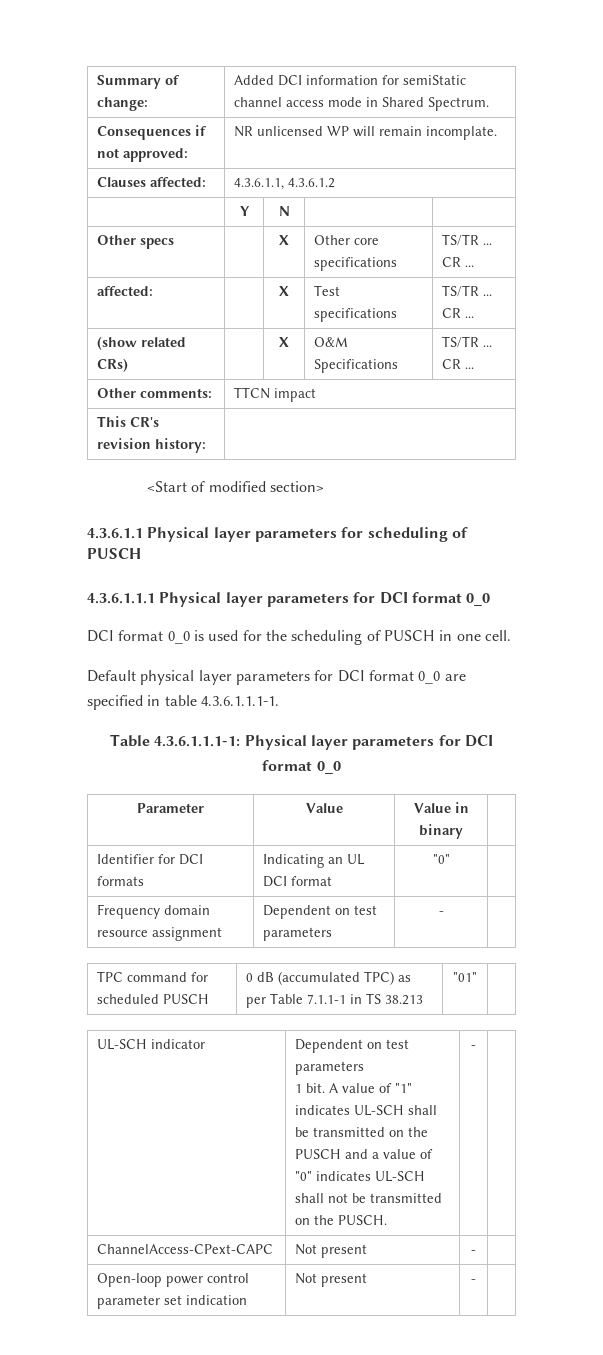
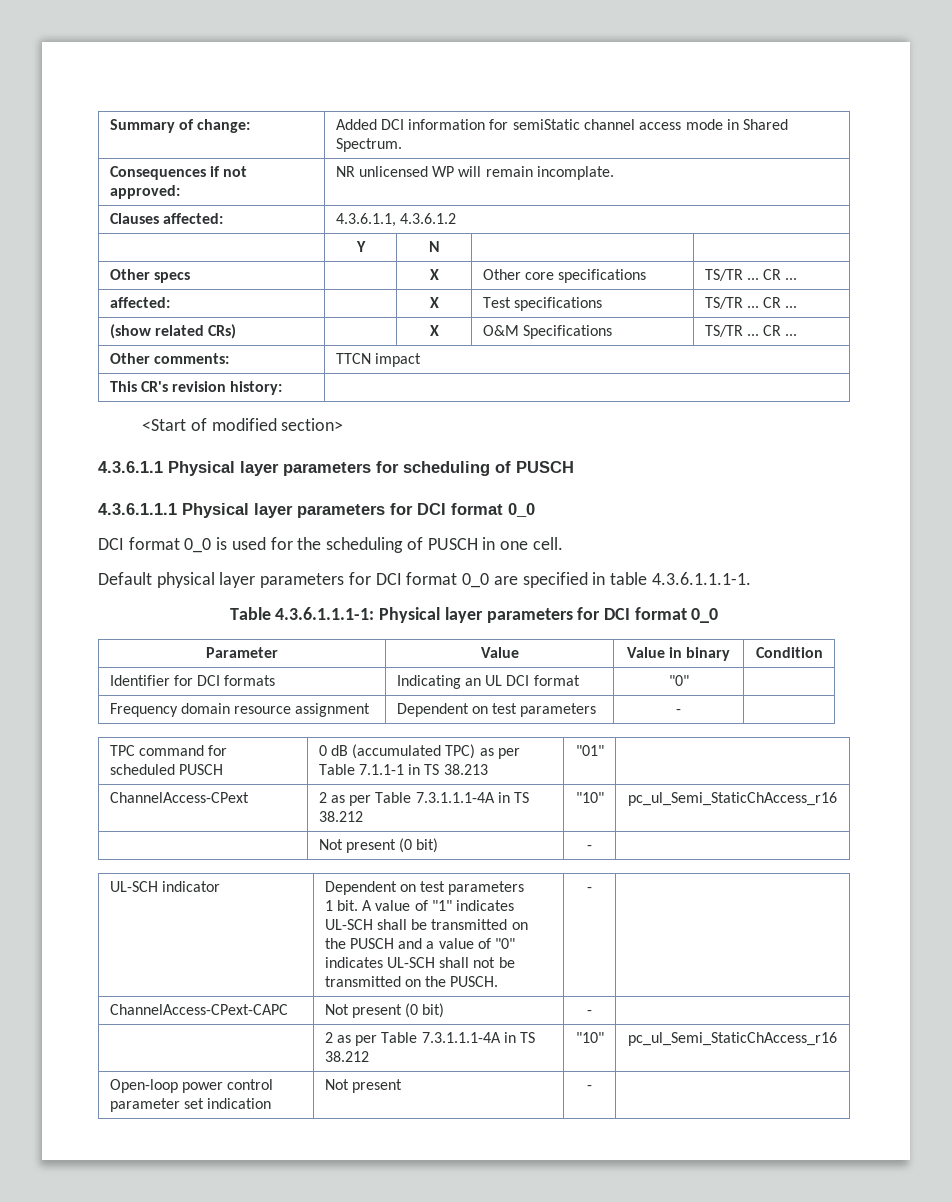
(463, 831) none -> [755,647,823,658] Condition
(477, 977) none -> [109,792,249,803] [318,792,530,806] [318,811,363,822] [575,792,604,803] [628,792,837,806] [318,838,439,853] [587,845,592,850] // ChannelAccess-CPext | 2 as per Table 7.3.1.1.1-4A in TS 38.212 | "10" | pc_ul_Semi_StaticChAccess_r16 // | Not present (0 bit) | - |
[471,1250,476,1254] | - | -> [405,1003,445,1018] [587,1010,592,1015] [324,1032,536,1046] [324,1051,369,1062] [575,1032,604,1043] [628,1032,837,1046] (0 bit) | - | // | 2 as per Table 7.3.1.1.1-4A in TS 38.212 | "10" | pc_ul_Semi_StaticChAccess_r16

